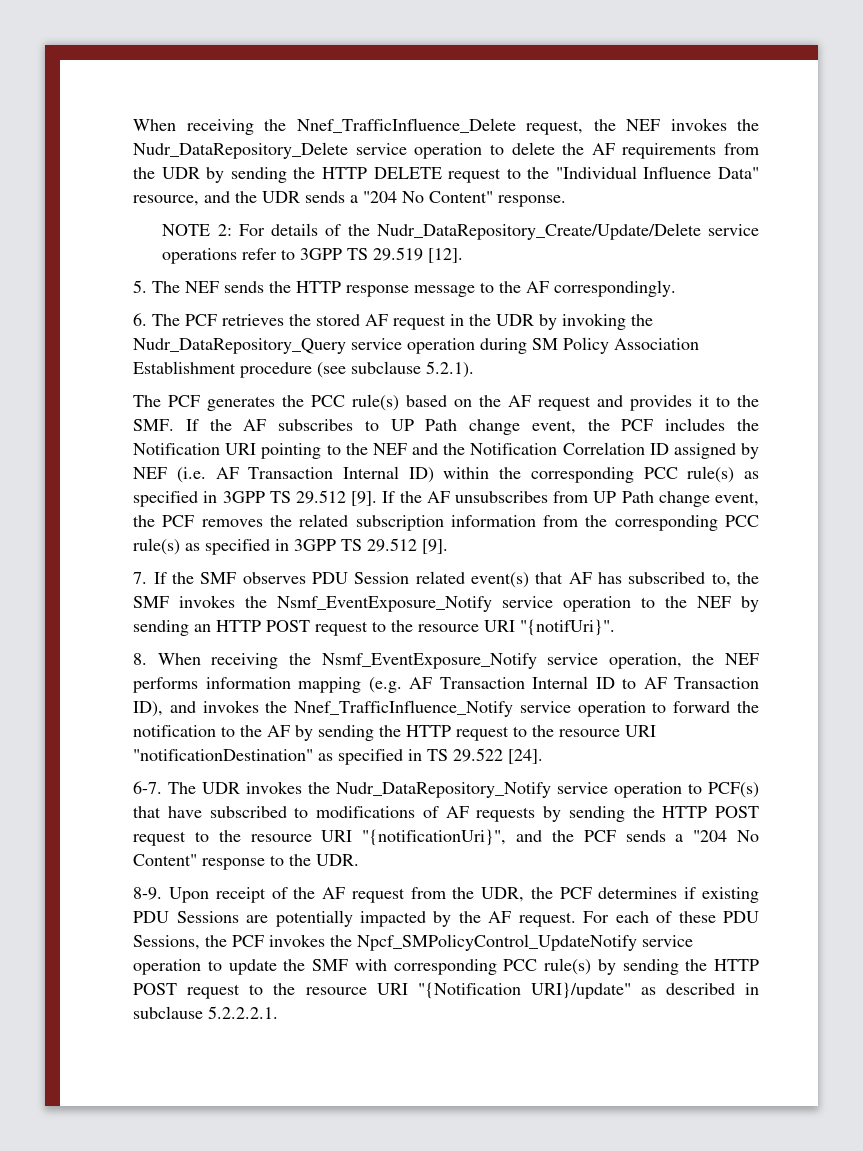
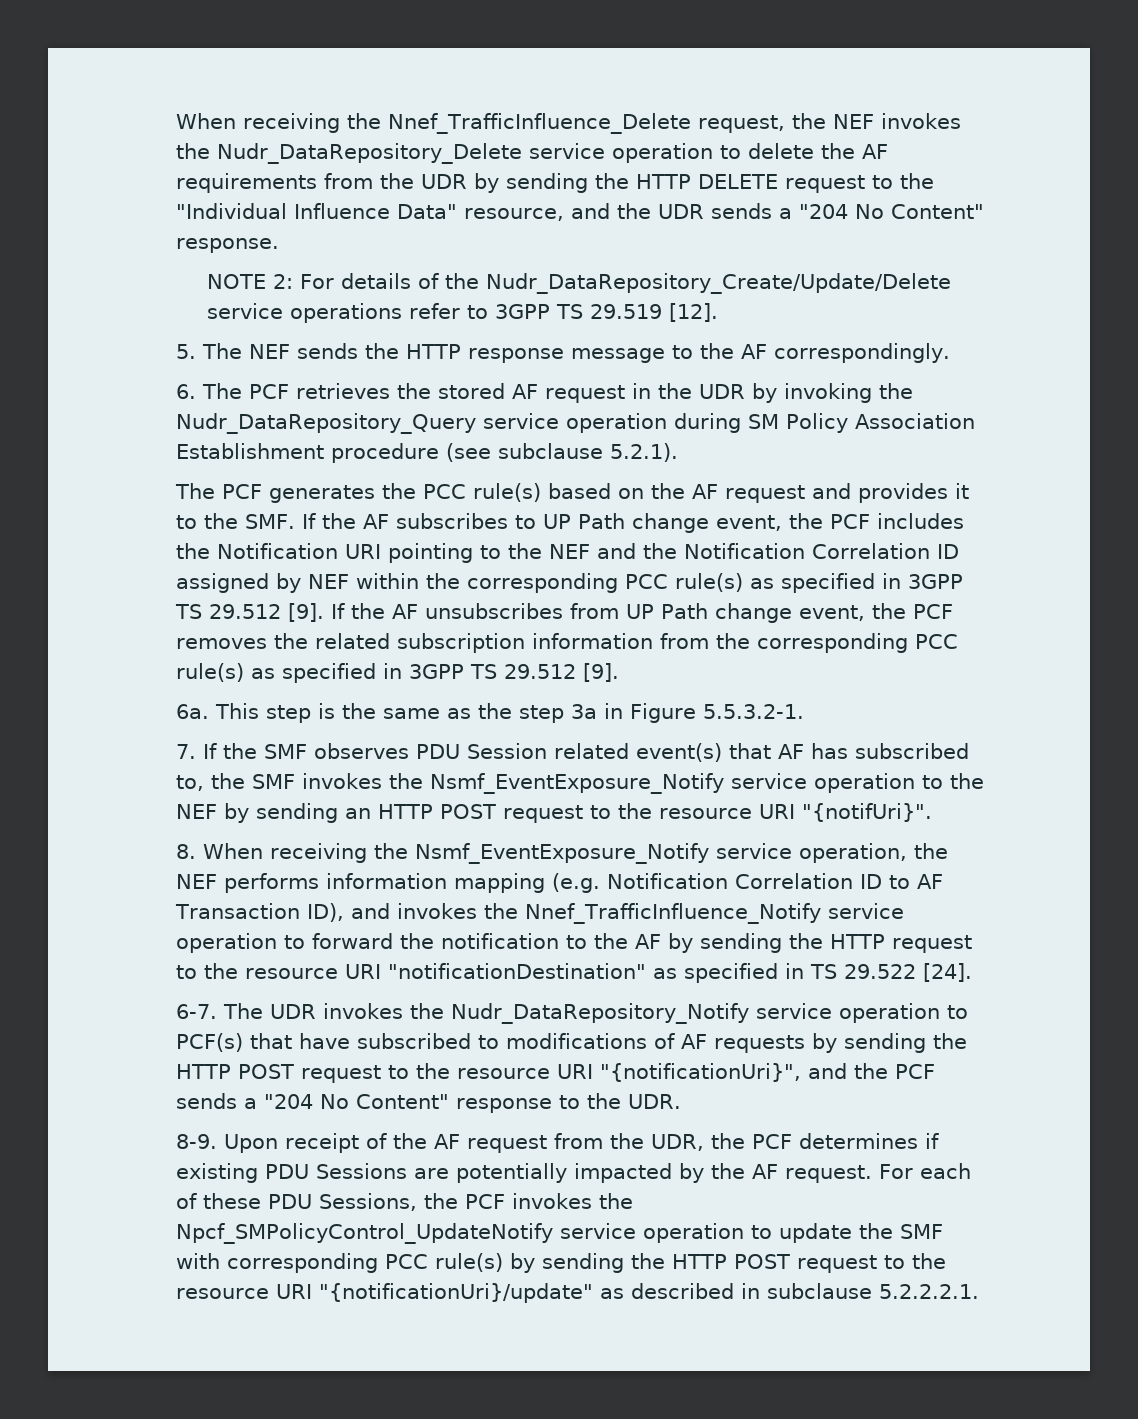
[176,466,434,483] (i.e. AF Transaction Internal ID) -> (350, 581) none
(449, 546) none -> [176,703,805,723] // 6a. This step is the same as the step 3a in Figure 5.5.3.2-1.
[409,676,589,689] AF Transaction Internal -> [607,873,854,889] Notification Correlation
[417,982,631,999] "{Notification URI}/update" -> [319,1283,594,1303] "{notificationUri}/update"

